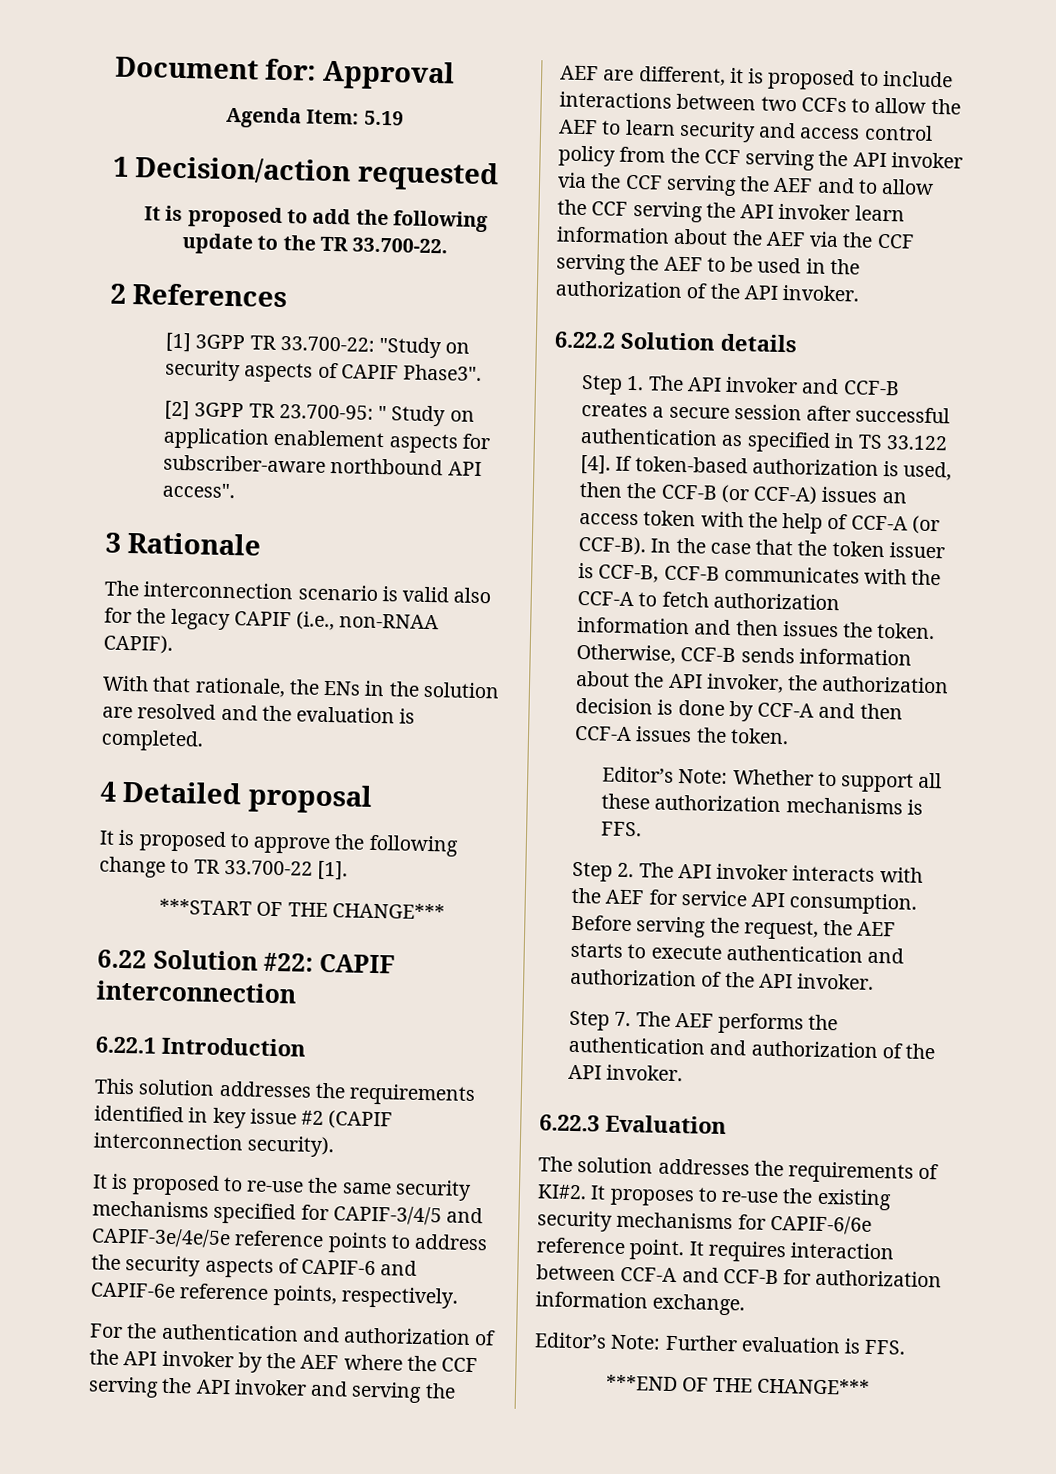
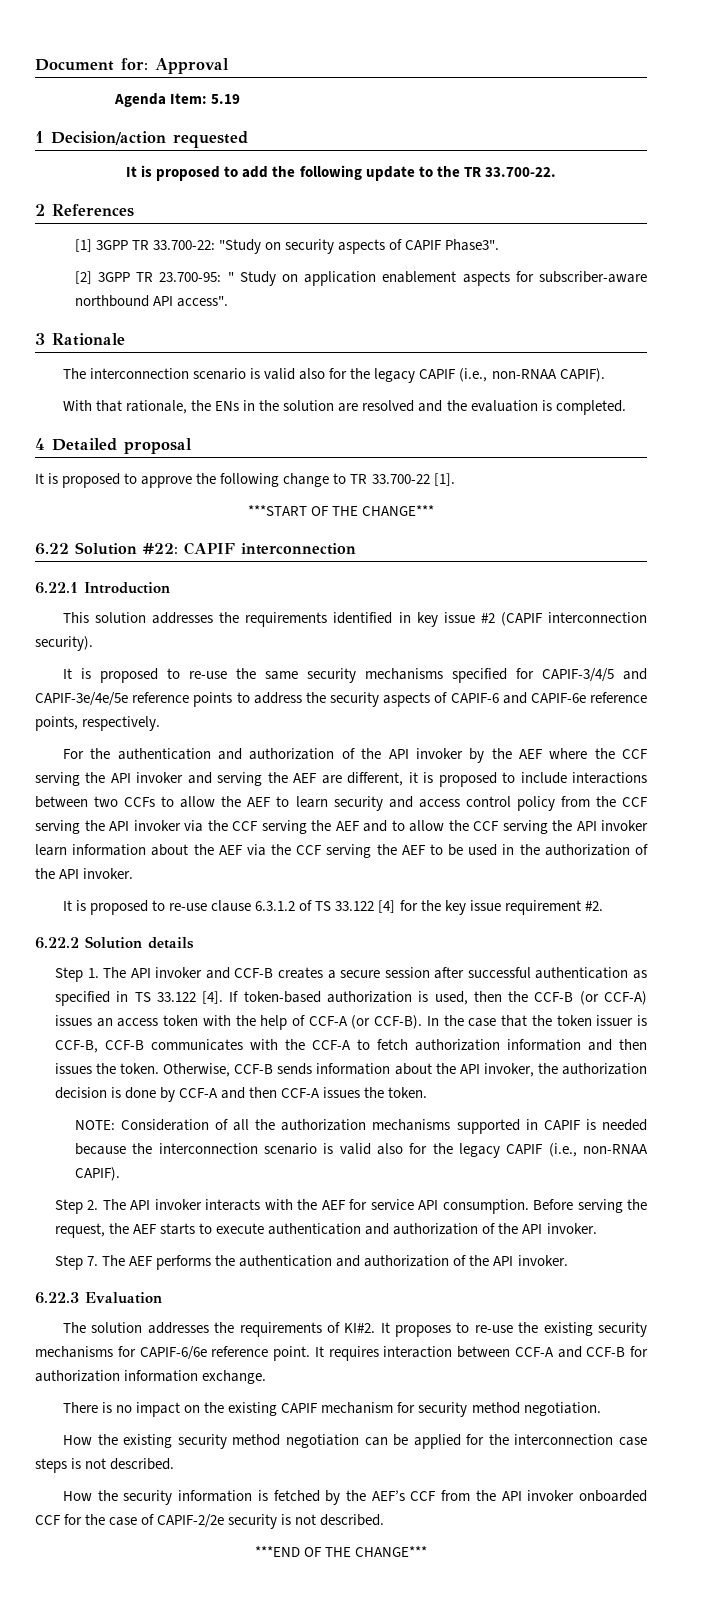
(861, 293) none -> [62,900,603,915] // It is proposed to re-use clause 6.3.1.2 of TS 33.122 [4] for the key issue requirement #2.
[602,766,943,793] [601,793,923,815] [601,821,643,837] Editor’s Note: Whether to support all these authorization mechanisms is FFS. -> [74,1119,647,1134] [74,1143,648,1158] [74,1167,120,1181] NOTE: Consideration of all the authorization mechanisms supported in CAPIF is needed because the interconnection scenario is valid also for the legacy CAPIF (i.e., non-RNAA CAPIF).
[534,1332,907,1355] Editor’s Note: Further evaluation is FFS. -> [62,1402,601,1417] [62,1434,647,1449] [35,1458,175,1473] [62,1490,648,1505] [35,1514,385,1529] There is no impact on the existing CAPIF mechanism for security method negotiation. // How the existing security method negotiation can be applied for the interconnection case steps is not described. // How the security information is fetched by the AEF’s CCF from the API invoker onboarded CCF for the case of CAPIF-2/2e security is not described.

